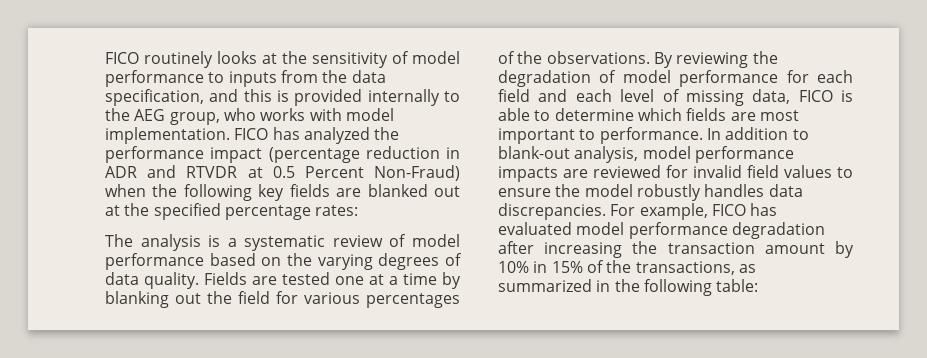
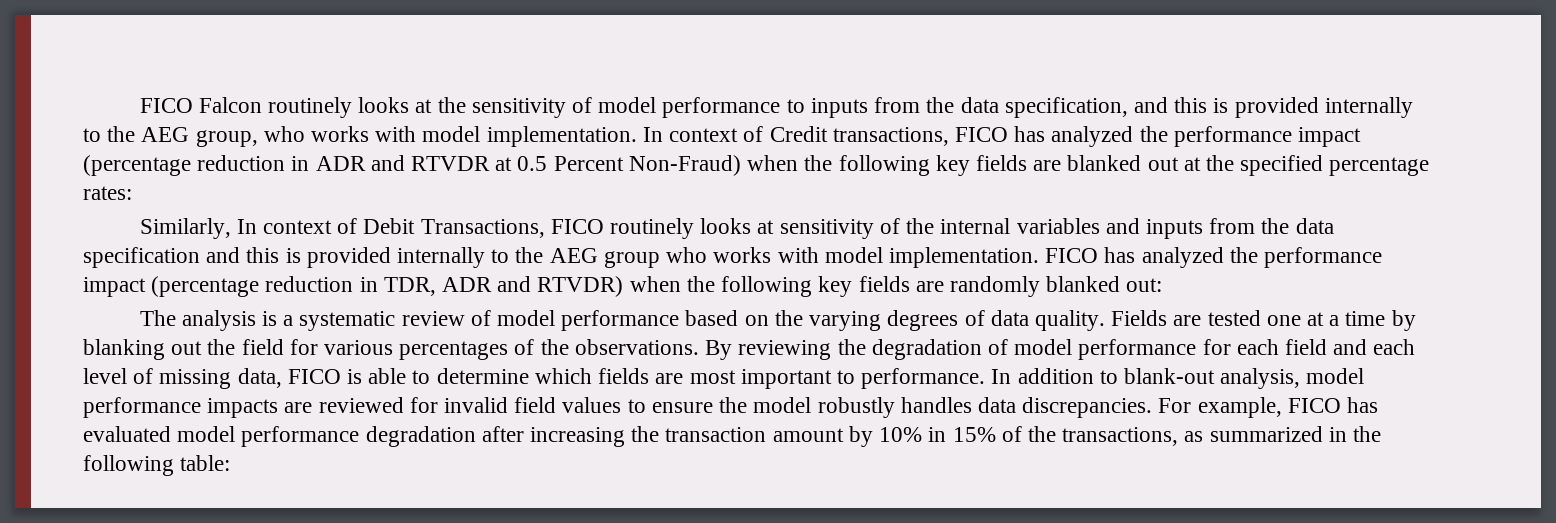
[105,52,139,64] FICO -> [139,97,262,113] FICO Falcon
(230, 135) none -> [642,126,949,146] In context of Credit transactions,
(359, 210) none -> [139,218,1334,239] [83,247,1382,268] [83,276,1163,297] // Similarly, In context of Debit Transactions, FICO routinely looks at sensitivity of the internal variables and inputs from the data specification and this is provided internally to the AEG group who works with model implementation. FICO has analyzed the performance impact (percentage reduction in TDR, ADR and RTVDR) when the following key fields are randomly blanked out:

